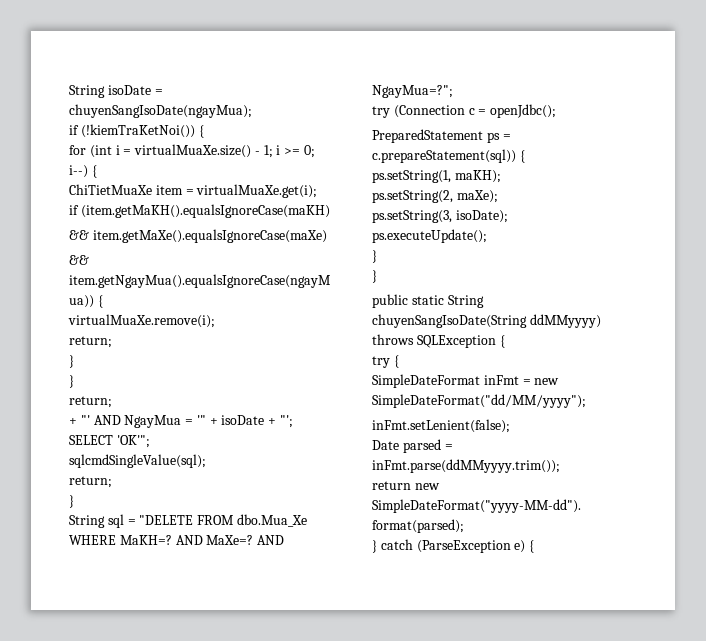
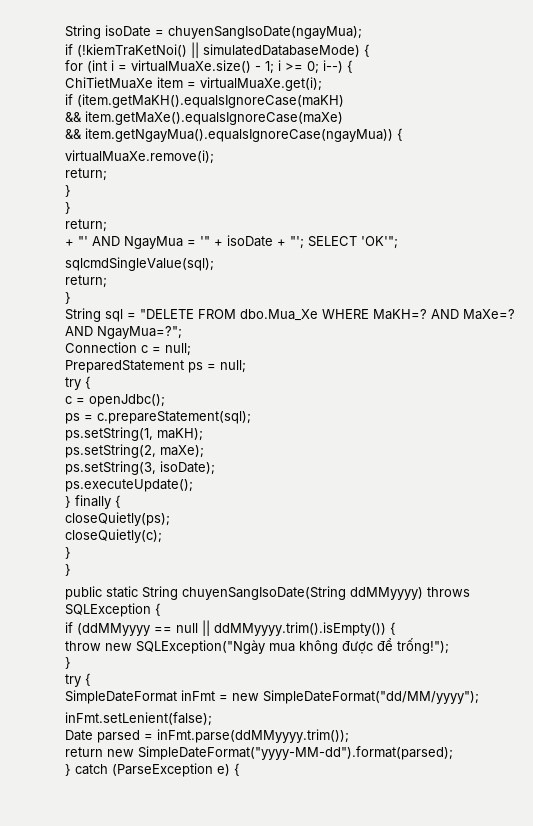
[80,124,195,138] (!kiemTraKetNoi()) -> [77,42,360,58] (!kiemTraKetNoi() || simulatedDatabaseMode)
[372,105,465,118] // try (Connection -> [65,342,191,356] [65,360,246,373] [65,376,91,390] // Connection c = null; // PreparedStatement ps = null; // try { //
[372,129,511,143] [372,149,525,163] PreparedStatement ps = c.prepareStatement(sql)) { -> [65,411,251,424] ps = c.prepareStatement(sql);
(487, 236) none -> [65,495,121,509] [65,512,170,526] [65,529,162,543] // } finally { // closeQuietly(ps); // closeQuietly(c);
(505, 341) none -> [65,620,396,636] [65,638,449,654] [65,657,71,669] // if (ddMMyyyy == null || ddMMyyyy.trim().isEmpty()) { // throw new SQLException("Ngày mua không được để trống!"); // }

